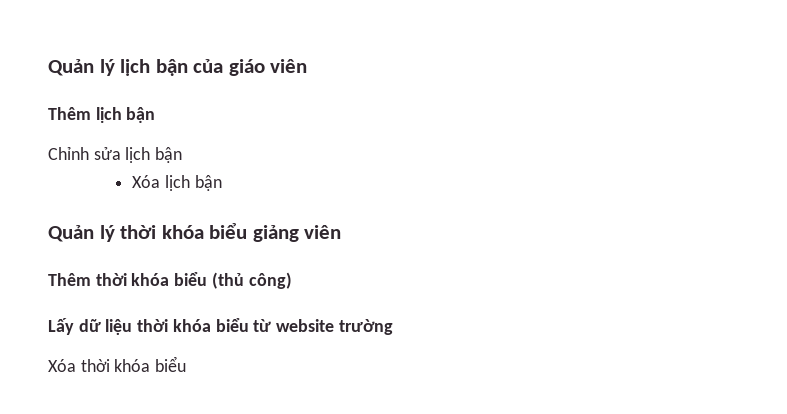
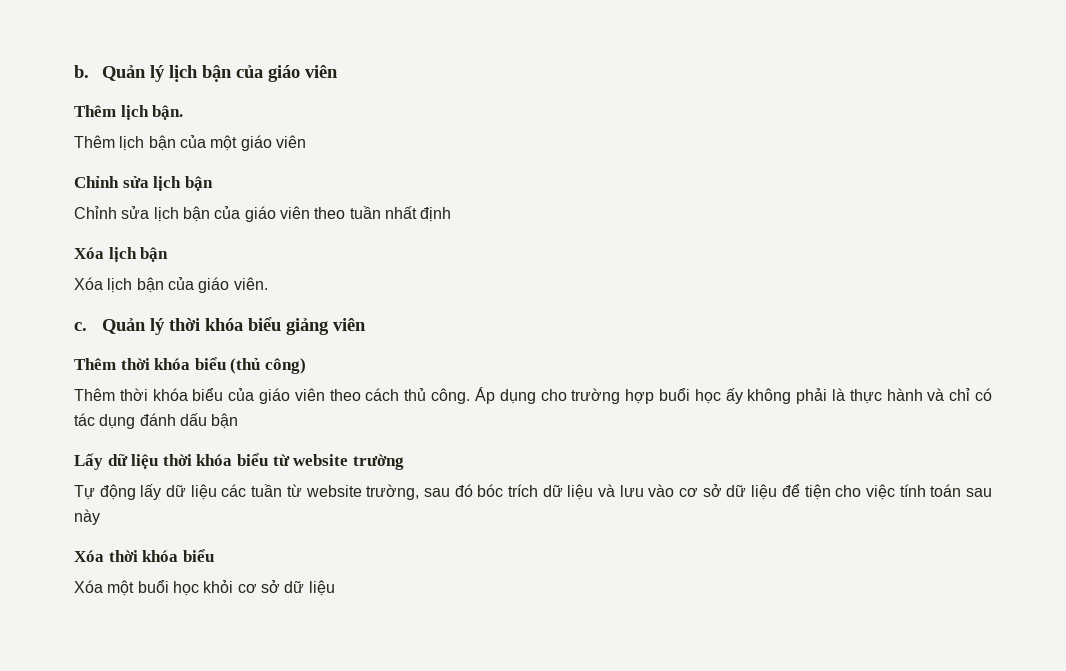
(48, 67) none -> [74,65,89,78] b.
(122, 115) none -> [152,105,184,120] [74,135,306,151] [74,176,182,191] bận. // Thêm lịch bận của một giáo viên // Chỉnh sửa lịch
[132,175,222,191] // Xóa lịch bận // -> [214,206,452,222] [74,247,169,262] [74,277,268,293] [74,322,87,331] của giáo viên theo tuần nhất định // Xóa lịch bận // Xóa lịch bận của giáo viên. // c.
(292, 280) none -> [74,387,992,404] [74,413,239,429] // Thêm thời khóa biểu của giáo viên theo cách thủ công. Áp dụng cho trường hợp buổi học ấy không phải là thực hành và chỉ có tác dụng đánh dấu bận
[48,356,187,372] Xóa thời khóa biểu -> [74,484,993,500] [74,509,100,525] [74,549,214,562] [74,580,335,596] Tự động lấy dữ liệu các tuần từ website trường, sau đó bóc trích dữ liệu và lưu vào cơ sở dữ liệu để tiện cho việc tính toán sau này // Xóa thời khóa biểu // Xóa một buổi học khỏi cơ sở dữ liệu

